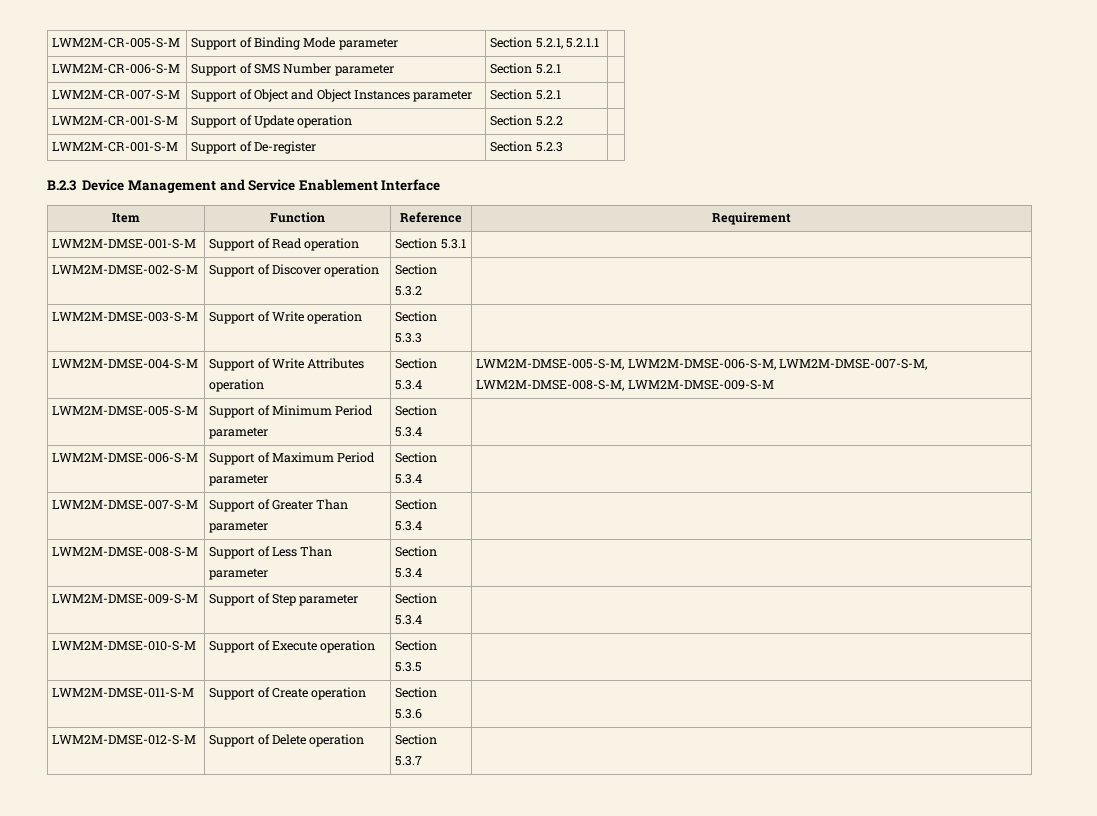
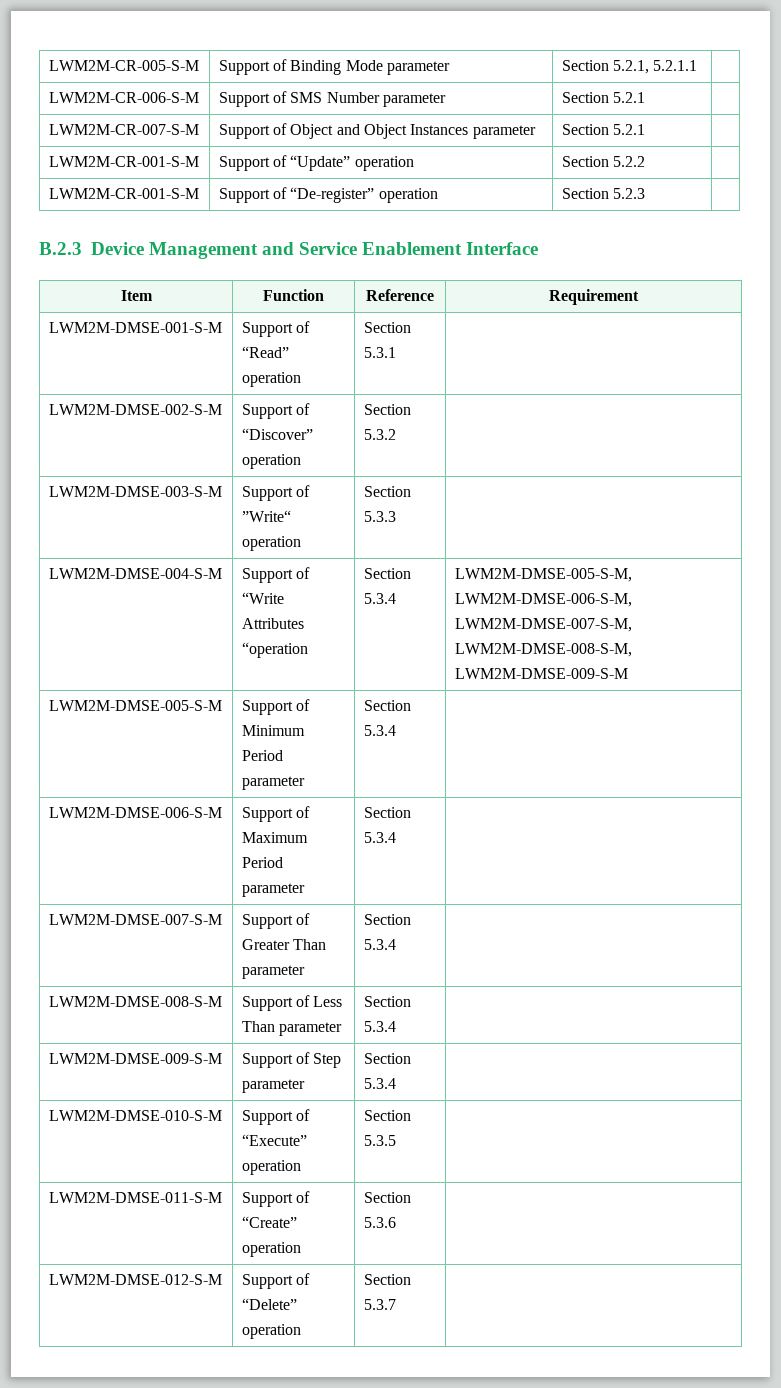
[253,115,294,128] Update -> [290,155,351,171] “Update”
[253,141,316,154] De-register -> [290,187,438,203] “De-register” operation
[271,238,302,249] Read -> [241,346,289,358] “Read”
[271,264,321,275] Discover -> [241,428,313,440] “Discover”
[271,311,304,322] Write -> [241,510,291,522] ”Write“
[271,358,365,369] [209,379,265,392] Write Attributes operation -> [241,592,284,604] [241,618,304,629] [241,642,308,658] “Write Attributes “operation
[271,641,317,651] Execute -> [241,1134,307,1146] “Execute”
[271,688,308,698] Create -> [241,1216,297,1228] “Create”
[271,734,306,745] Delete -> [241,1298,297,1310] “Delete”

